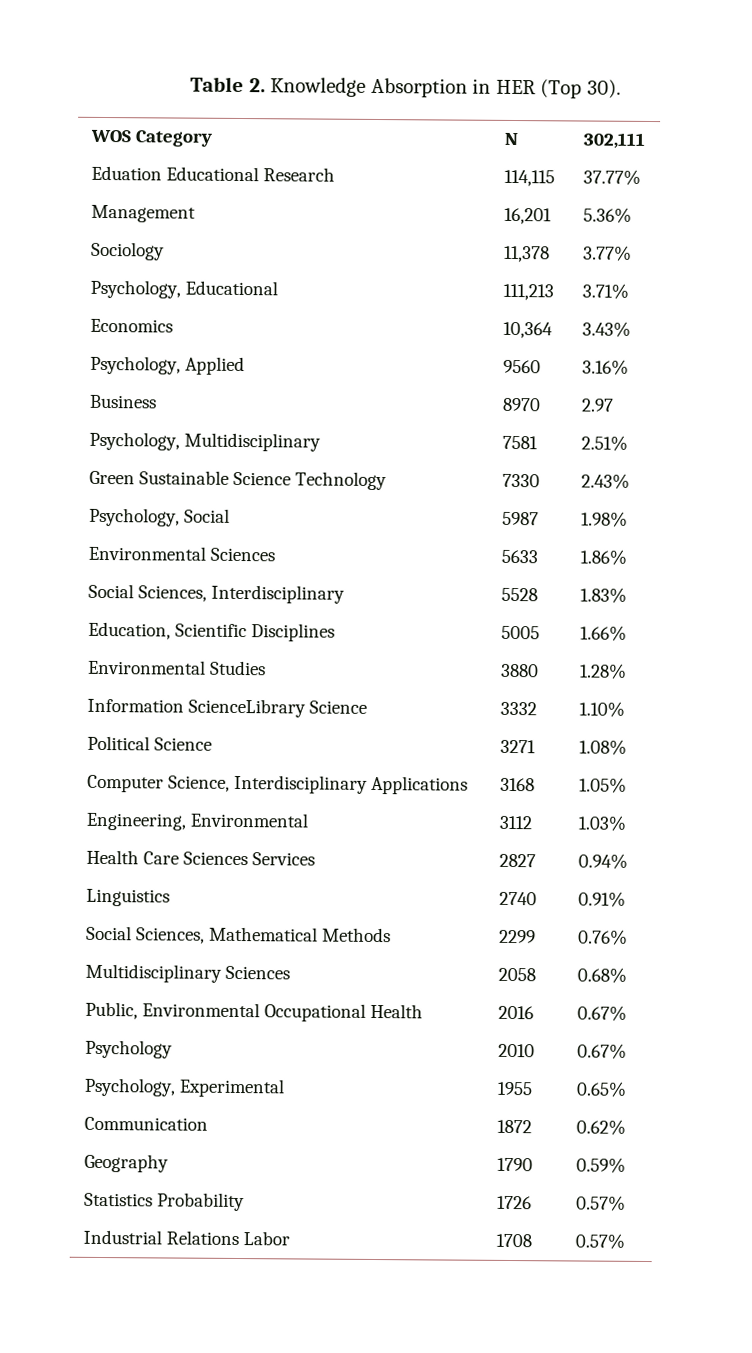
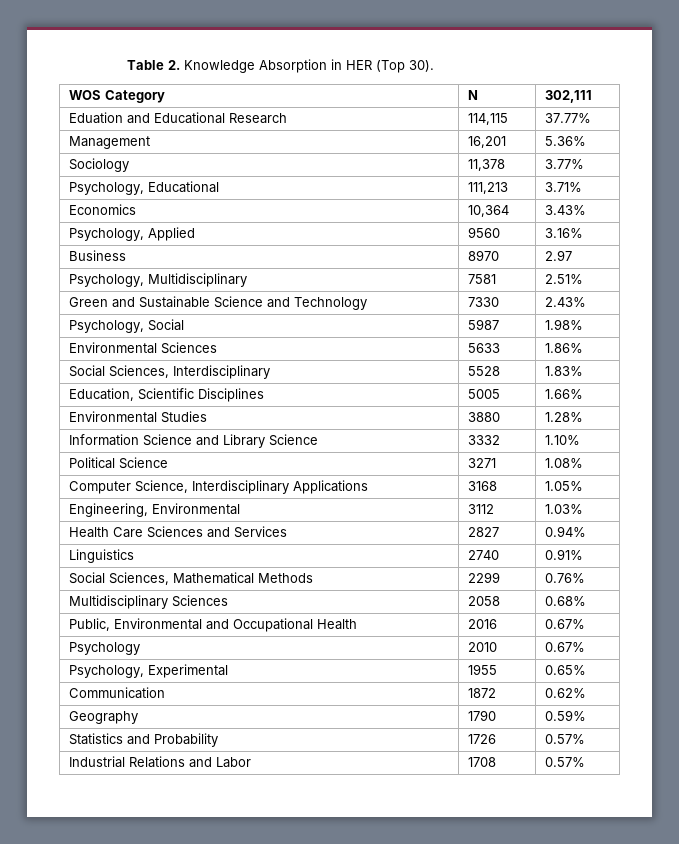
(162, 173) none -> [126,113,150,124] and
(135, 477) none -> [111,297,135,308] and
(291, 478) none -> [266,297,290,308] and
[187,698,306,718] ScienceLibrary -> [142,434,265,448] Science and Library
(248, 858) none -> [206,527,230,538] and
(260, 1010) none -> [205,619,229,630] and
(153, 1199) none -> [126,734,150,745] and
(239, 1238) none -> [188,757,212,768] and

